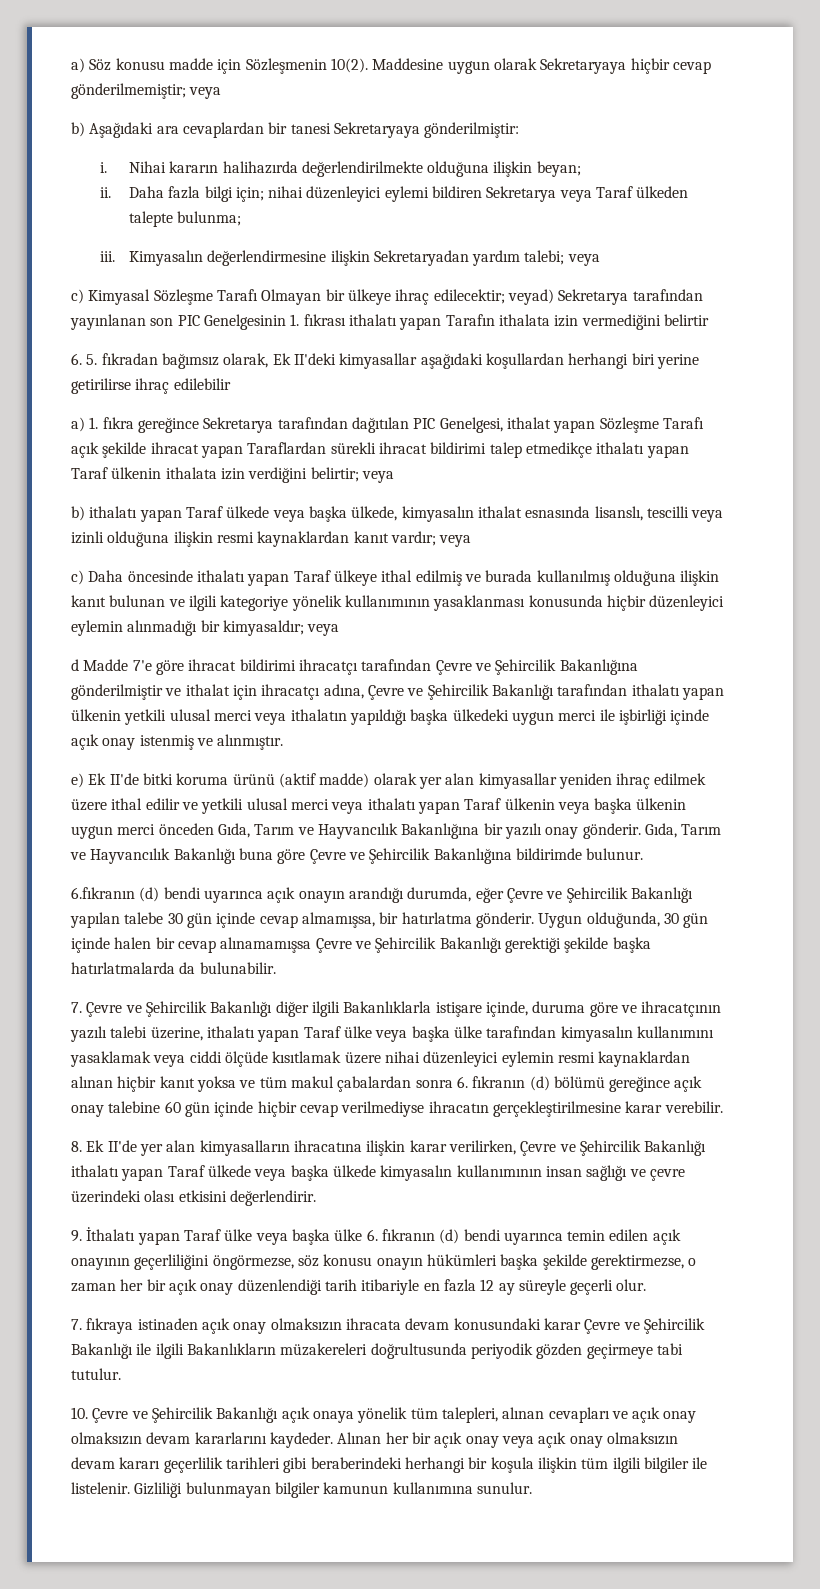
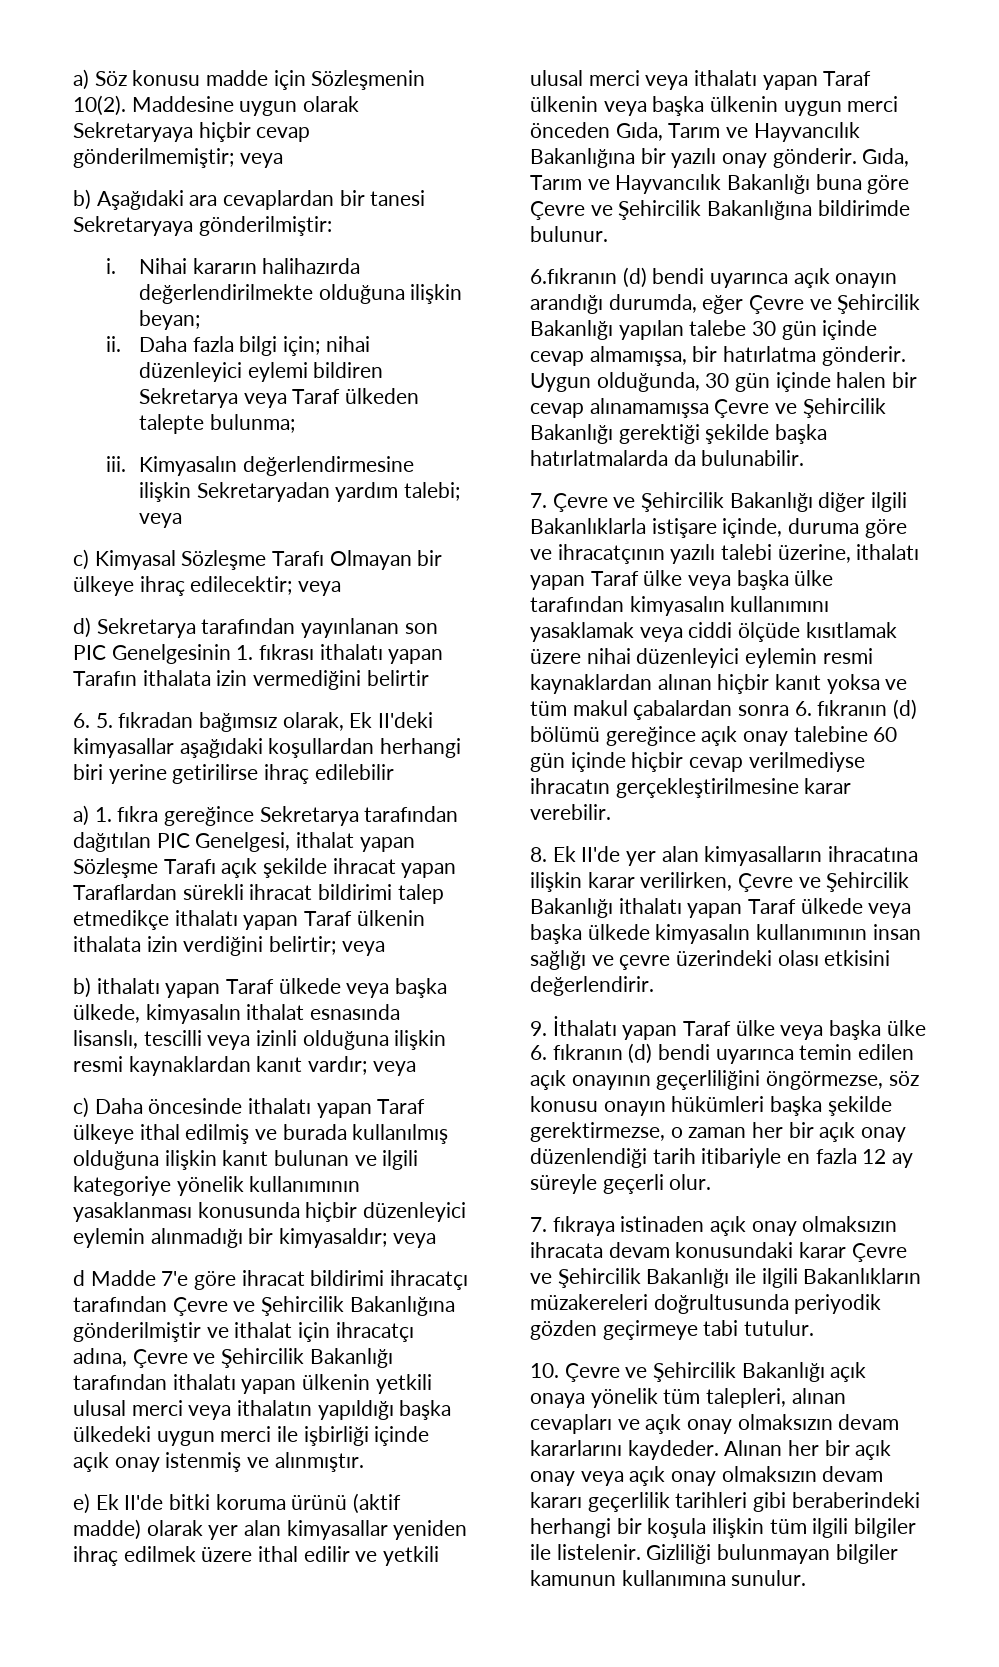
[507,289,554,305] veyad) -> [298,581,342,596] [73,617,91,638] veya // d)

